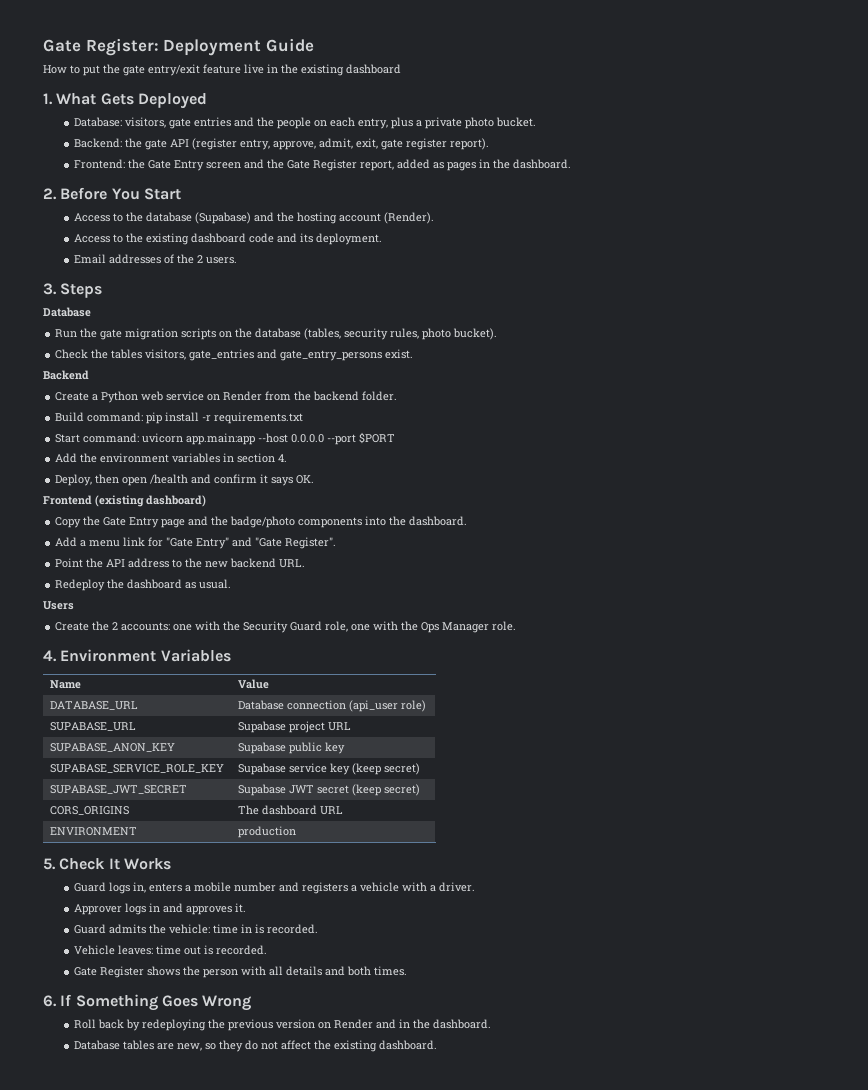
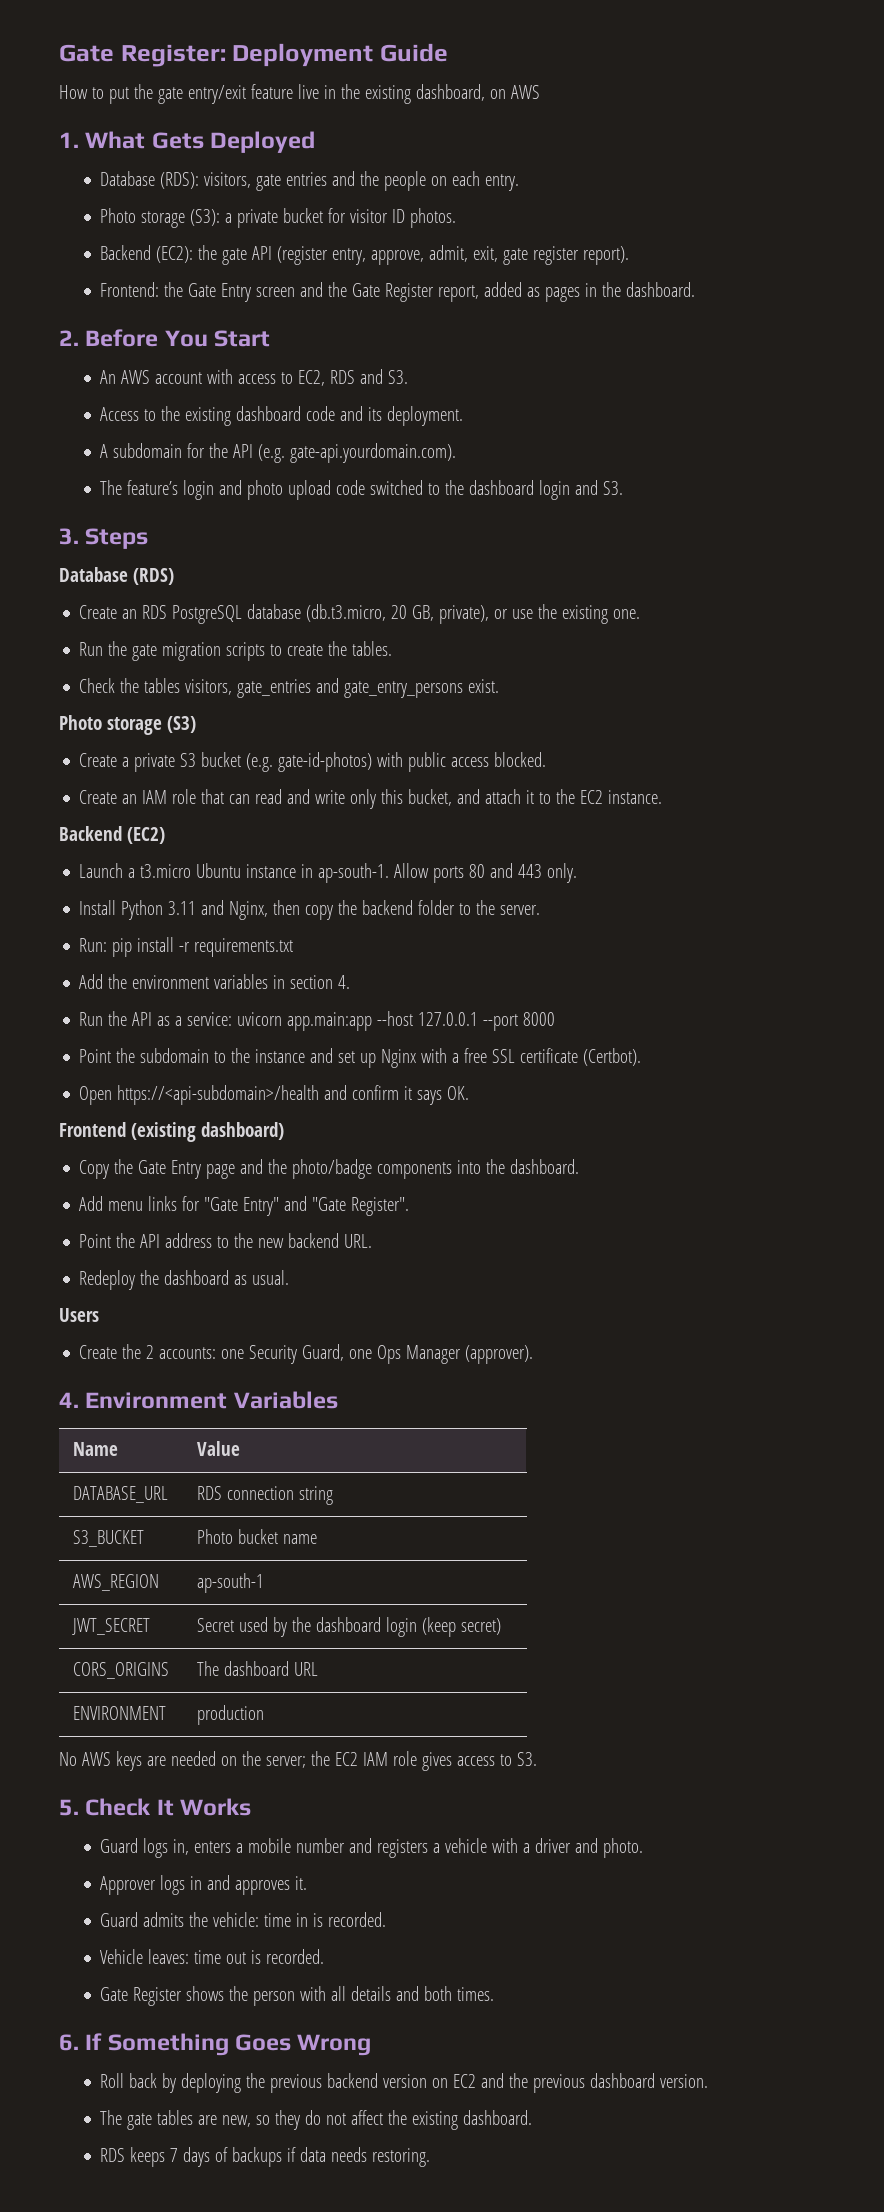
[346,64,401,74] dashboard -> [415,84,540,101] dashboard, on AWS
[74,117,123,127] Database: -> [100,171,200,189] Database (RDS):
[358,117,537,129] [74,138,123,148] entry, plus a private photo bucket. // Backend: -> [485,174,520,191] [100,208,457,228] [100,245,194,263] entry. // Photo storage (S3): a private bucket for visitor ID photos. // Backend (EC2):
[74,212,435,224] Access to the database (Supabase) and the hosting account (Render). -> [100,369,409,386] An AWS account with access to EC2, RDS and S3.
[74,254,238,264] [43,283,103,298] [43,307,91,317] Email addresses of the 2 users. // 3. Steps // Database -> [100,443,457,463] [100,480,624,500] [59,528,149,549] [59,567,174,585] [79,604,641,624] A subdomain for the API (e.g. gate-api.yourdomain.com). // The feature’s login and photo upload code switched to the dashboard login and S3. // 3. Steps // Database (RDS) // Create an RDS PostgreSQL database (db.t3.micro, 20 GB, private), or use the existing one.
[219,328,498,340] on the database (tables, security rules, photo bucket). -> [270,641,393,656] to create the tables.
[43,370,89,380] Backend -> [59,715,196,735] Photo storage (S3)
[101,391,398,403] [55,412,304,424] [55,432,396,445] Python web service on Render from the backend folder. // Build command: pip install -r requirements.txt // Start command: uvicorn app.main:app --host 0.0.0.0 --port $PORT -> [134,752,547,772] [79,789,663,809] [59,826,165,844] [79,863,578,883] [79,900,541,920] [79,937,294,957] private S3 bucket (e.g. gate-id-photos) with public access blocked. // Create an IAM role that can read and write only this bucket, and attach it to the EC2 instance. // Backend (EC2) // Launch a t3.micro Ubuntu instance in ap-south-1. Allow ports 80 and 443 only. // Install Python 3.11 and Nginx, then copy the backend folder to the server. // Run: pip install -r requirements.txt
[55,474,189,486] Deploy, then open /health -> [79,1011,556,1031] [79,1048,642,1068] [79,1085,320,1105] Run the API as a service: uvicorn app.main:app --host 127.0.0.1 --port 8000 // Point the subdomain to the instance and set up Nginx with a free SSL certificate (Certbot). // Open https://<api-subdomain>/health
[230,516,296,528] badge/photo -> [292,1159,373,1179] photo/badge
[80,537,146,547] a menu link -> [108,1196,178,1211] menu links
[195,621,419,633] with the Security Guard role, one with the -> [249,1344,373,1364] Security Guard, one
[492,621,517,631] role. -> [465,1345,534,1364] (approver).
[237,700,426,712] [49,722,136,731] [237,721,351,733] [49,743,175,752] [237,742,345,754] [49,764,224,773] [237,763,420,775] [49,785,187,794] [237,784,349,796] Database connection (api_user role) // SUPABASE_URL | Supabase project URL // SUPABASE_ANON_KEY | Supabase public key // SUPABASE_SERVICE_ROLE_KEY | Supabase service key (keep secret) // SUPABASE_JWT_SECRET | Supabase JWT secret -> [196,1486,333,1505] [72,1530,144,1547] [196,1529,317,1544] [72,1574,159,1591] [196,1573,264,1593] [71,1618,150,1635] [196,1617,417,1637] RDS connection string // S3_BUCKET | Photo bucket name // AWS_REGION | ap-south-1 // JWT_SECRET | Secret used by the dashboard login
(296, 832) none -> [59,1751,537,1771] // No AWS keys are needed on the server; the EC2 IAM role gives access to S3.
[439,882,476,892] driver. -> [535,1838,644,1858] driver and photo.
[142,1019,274,1031] redeploying the previous -> [181,2073,379,2093] deploying the previous backend
[334,1019,492,1029] [74,1040,121,1050] Render and in the dashboard. // Database -> [453,2073,709,2093] [100,2110,153,2130] EC2 and the previous dashboard version. // The gate
(438, 1045) none -> [100,2147,431,2167] // RDS keeps 7 days of backups if data needs restoring.

